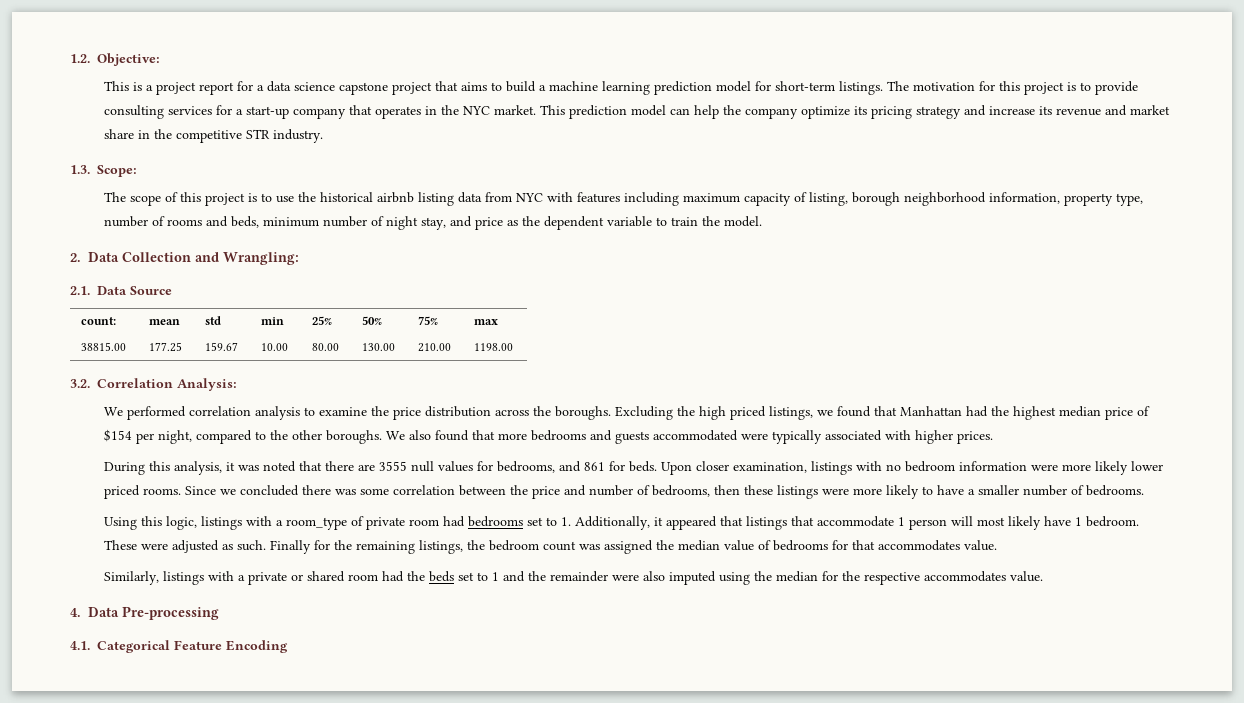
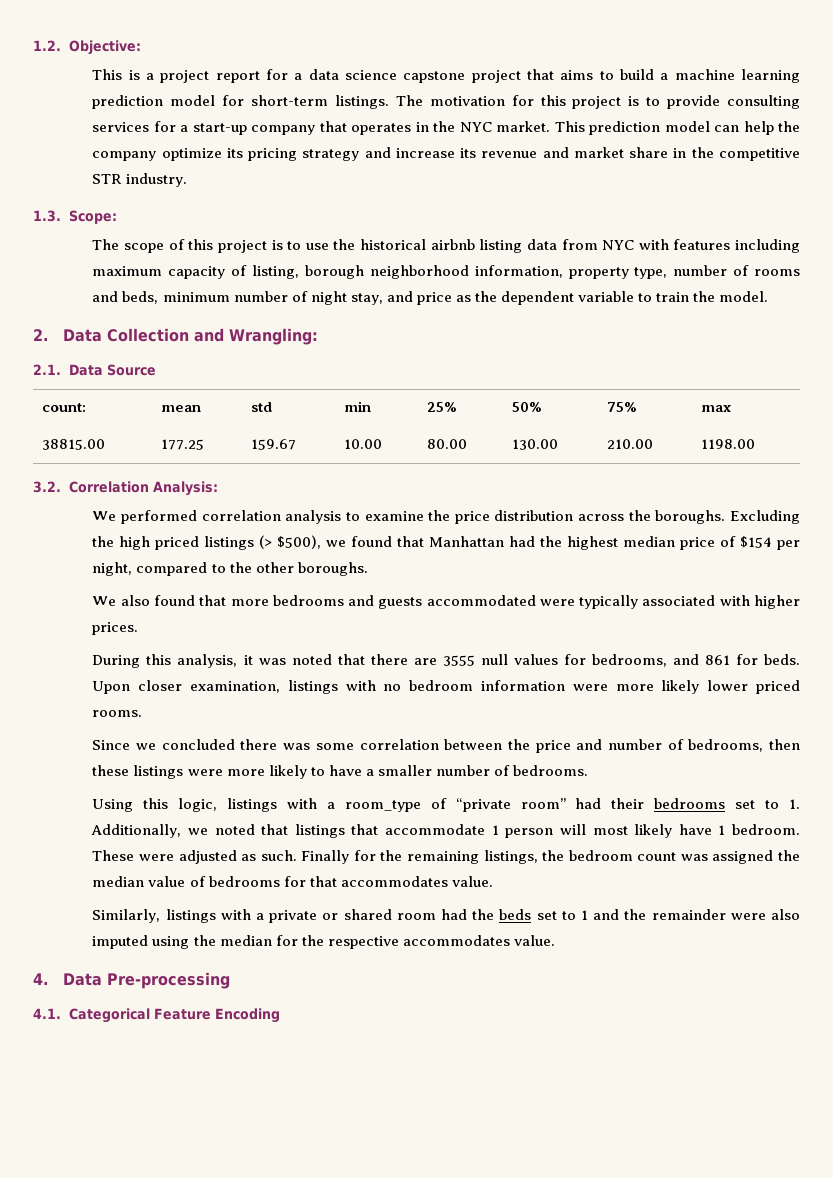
[768,406,813,420] listings, -> [204,535,322,550] listings (> $500),
(382, 437) none -> (368, 569) //
(181, 491) none -> (143, 713) //
[365,516,465,530] private room had -> [455,798,645,812] “private room” had their
[653,516,717,530] it appeared -> [188,824,255,835] we noted

